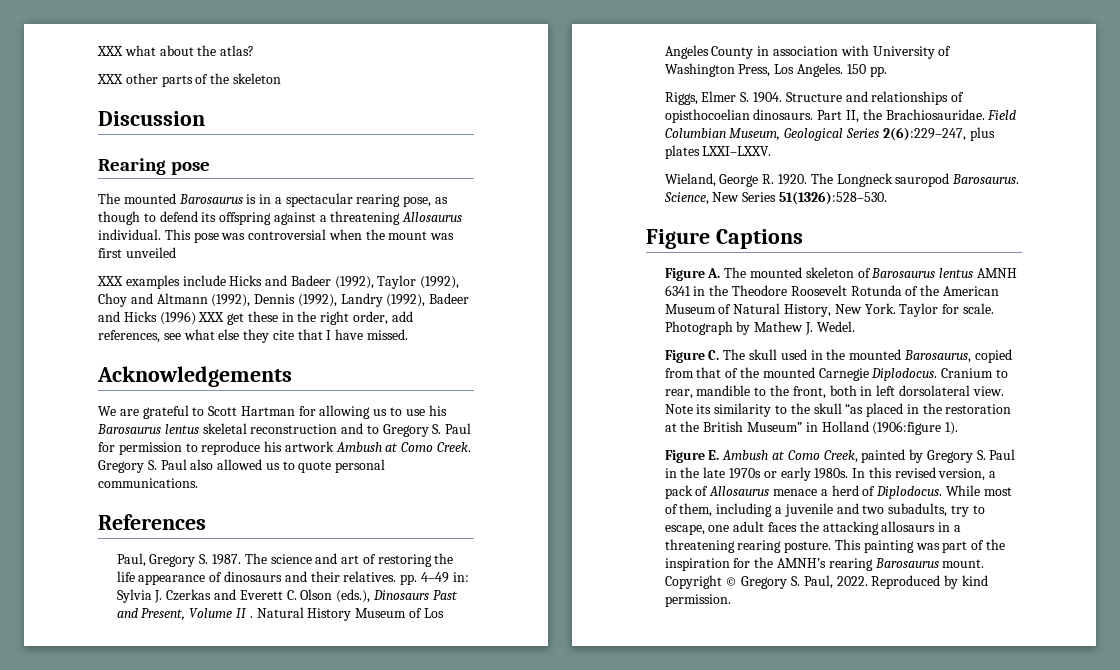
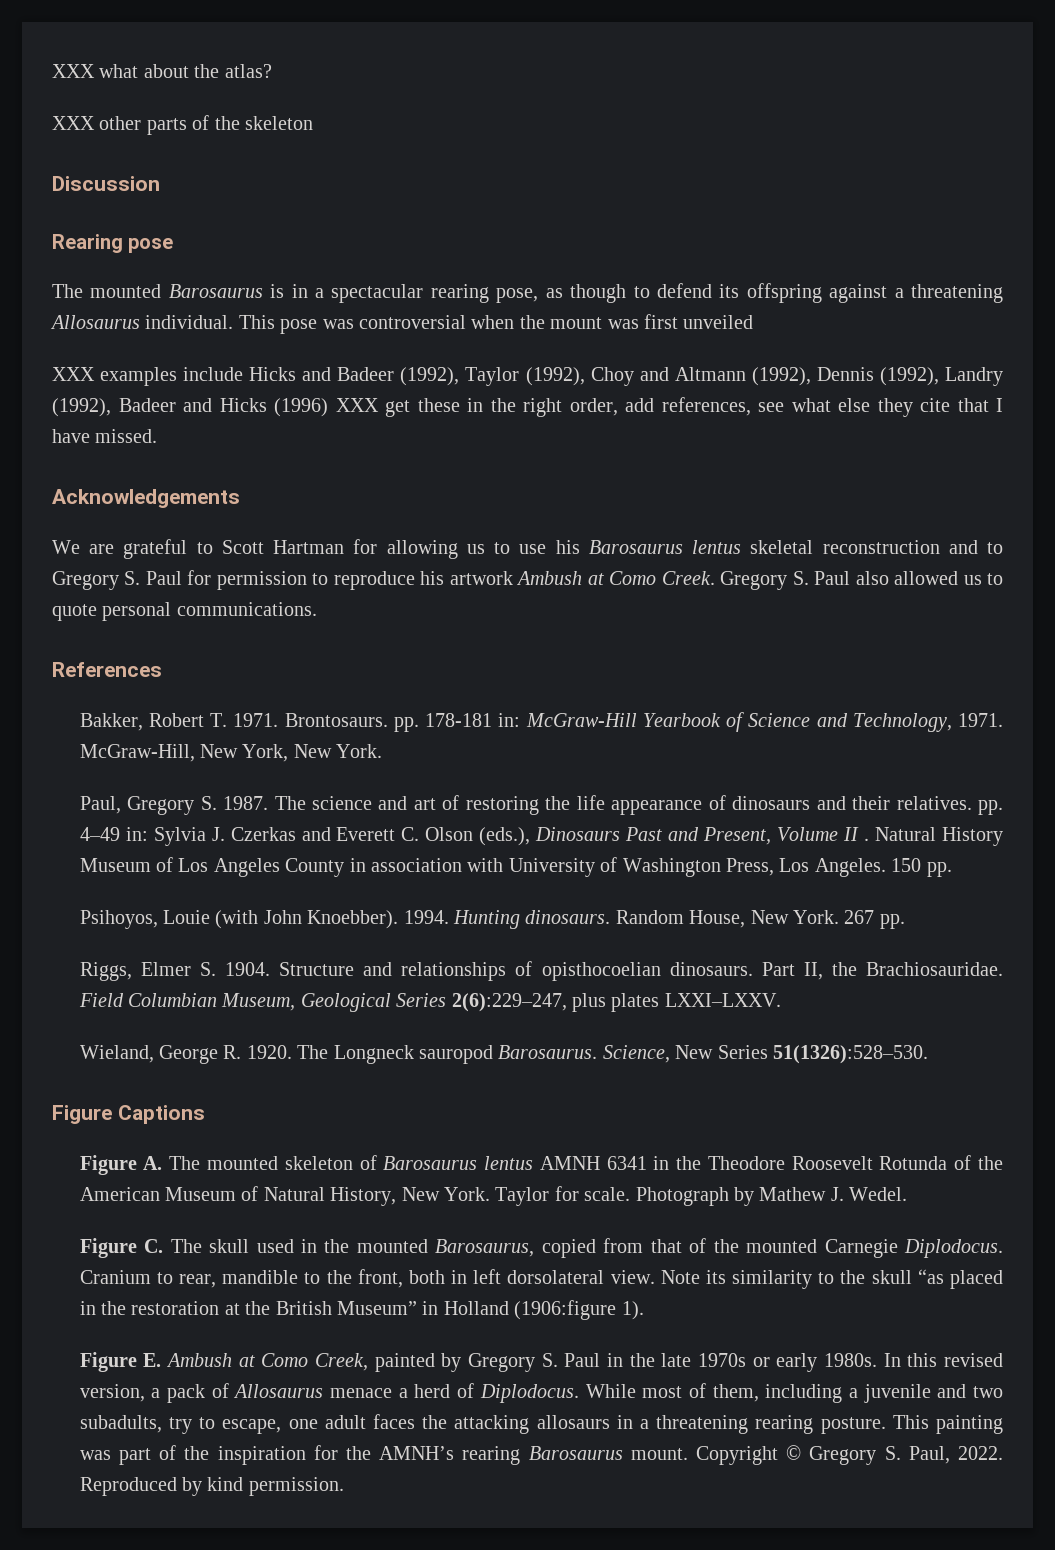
(206, 522) none -> [79,712,1003,732] [79,744,383,762] // Bakker, Robert T. 1971. Brontosaurs. pp. 178-181 in: McGraw-Hill Yearbook of Science and Technology, 1971. McGraw-Hill, New York, New York.
(887, 71) none -> [79,910,905,929] // Psihoyos, Louie (with John Knoebber). 1994. Hunting dinosaurs. Random House, New York. 267 pp.

